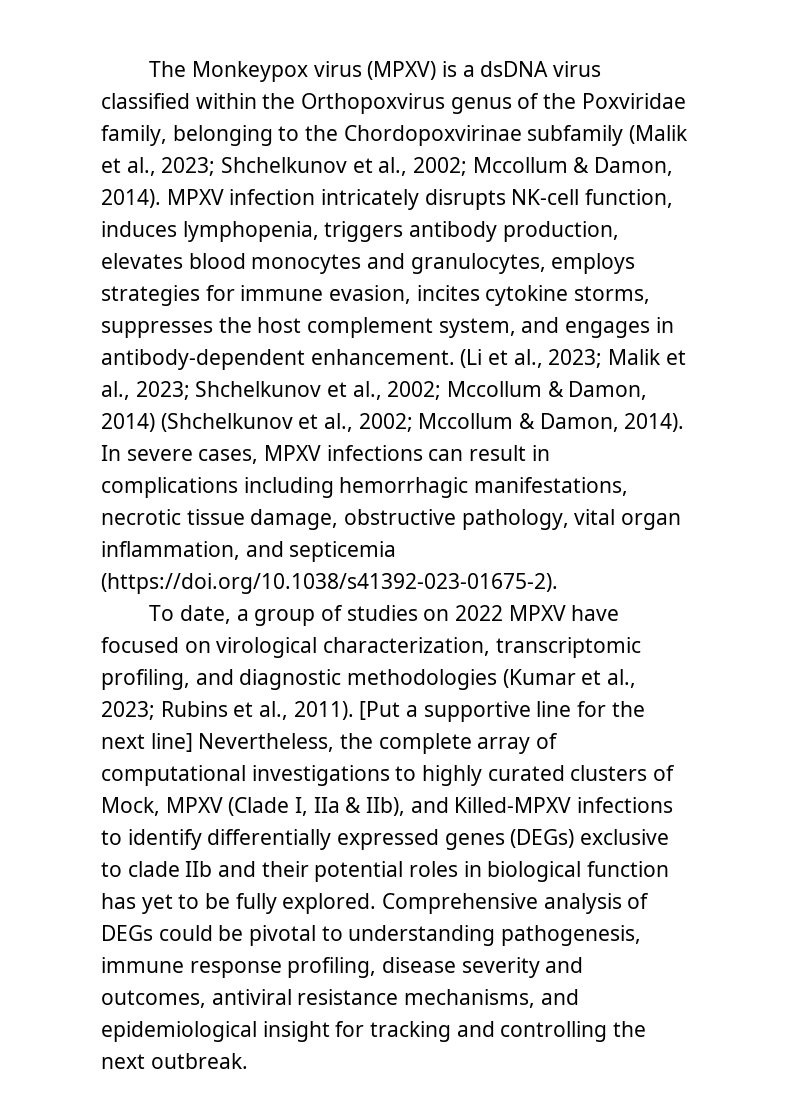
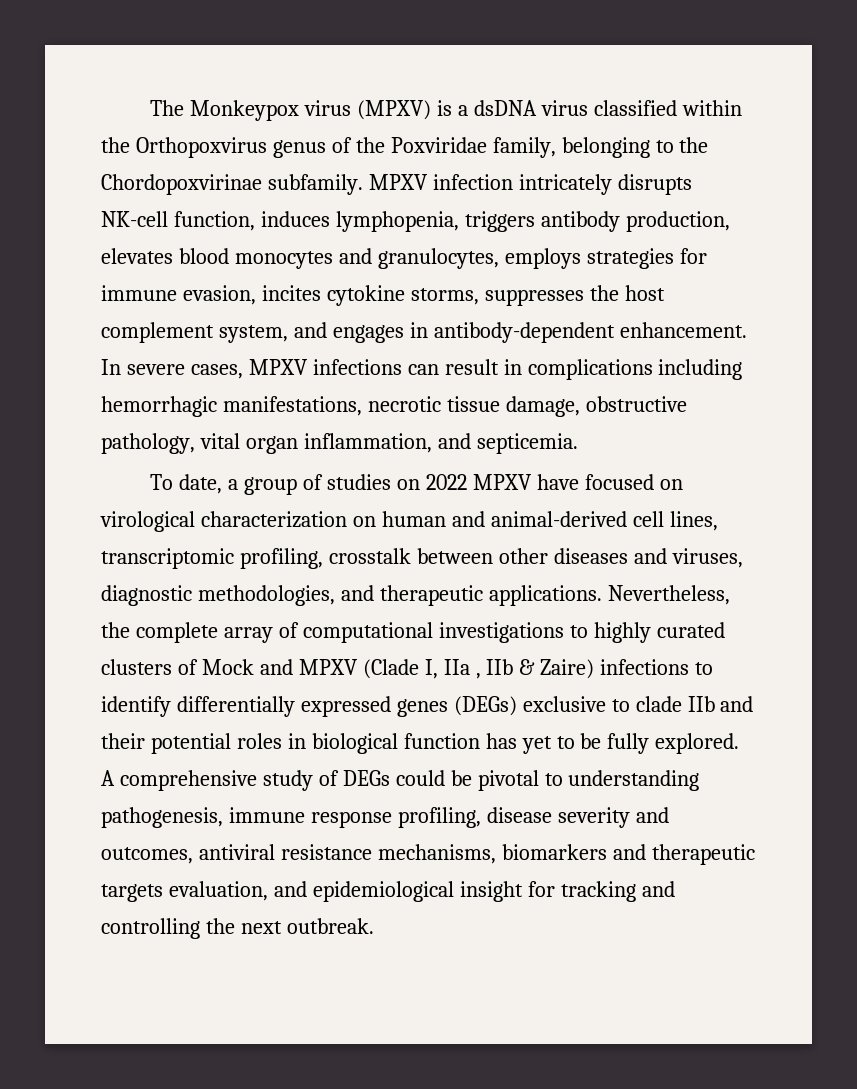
[527,125,689,146] [101,157,674,176] [101,189,161,208] subfamily (Malik et al., 2023; Shchelkunov et al., 2002; Mccollum & Damon, 2014). -> [267,174,363,195] subfamily.
[460,349,686,368] [101,381,648,400] [101,413,685,432] (Li et al., 2023; Malik et al., 2023; Shchelkunov et al., 2002; Mccollum & Damon, 2014) (Shchelkunov et al., 2002; Mccollum & Damon, 2014). -> (747, 330) none
[289,541,397,562] [101,573,558,594] septicemia (https://doi.org/10.1038/s41392-023-01675-2). -> [476,433,578,454] septicemia.
[323,637,641,658] [101,669,637,690] [101,701,645,722] [101,733,193,752] characterization, transcriptomic profiling, and diagnostic methodologies (Kumar et al., 2023; Rubins et al., 2011). [Put a supportive line for the next line] -> [200,511,718,531] [101,548,743,569] [101,585,602,606] characterization on human and animal-derived cell lines, transcriptomic profiling, crosstalk between other diseases and viruses, diagnostic methodologies, and therapeutic applications.
[101,797,160,816] Mock, -> [201,659,293,675] Mock and
[345,797,572,816] & IIb), and Killed-MPXV -> [475,659,595,679] , IIb & Zaire)
[382,893,622,914] Comprehensive analysis -> [101,770,313,791] A comprehensive study
(536, 998) none -> [501,844,755,865] [101,881,268,902] biomarkers and therapeutic targets evaluation,

